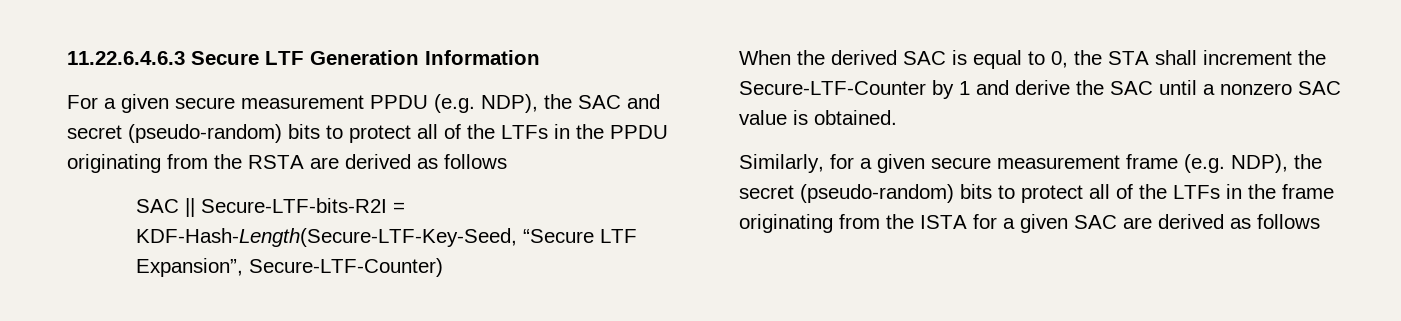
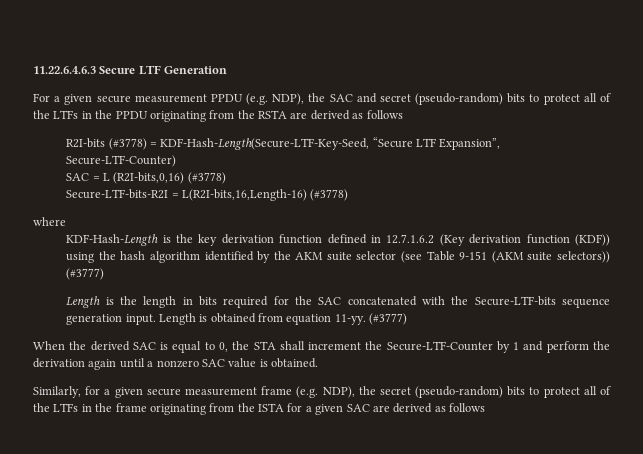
[425,50,540,65] Information -> (228, 70) none
[135,198,387,217] SAC || Secure-LTF-bits-R2I -> [66,138,147,150] R2I-bits (#3778)
(443, 267) none -> [66,172,226,184] [66,189,349,201] [33,217,66,226] [66,234,611,246] [66,251,610,263] [66,268,105,280] [66,296,610,308] [66,313,408,325] // SAC = L (R2I-bits,0,16) (#3778) // Secure-LTF-bits-R2I = L(R2I-bits,16,Length-16) (#3778) // where // KDF-Hash-Length is the key derivation function defined in 12.7.1.6.2 (Key derivation function (KDF)) using the hash algorithm identified by the AKM suite selector (see Table 9-151 (AKM suite selectors)) (#3777) // Length is the length in bits required for the SAC concatenated with the Secure-LTF-bits sequence generation input. Length is obtained from equation 11-yy. (#3777)
[1015,80,1153,95] derive the SAC -> [546,341,610,353] [33,358,117,370] perform the derivation again

